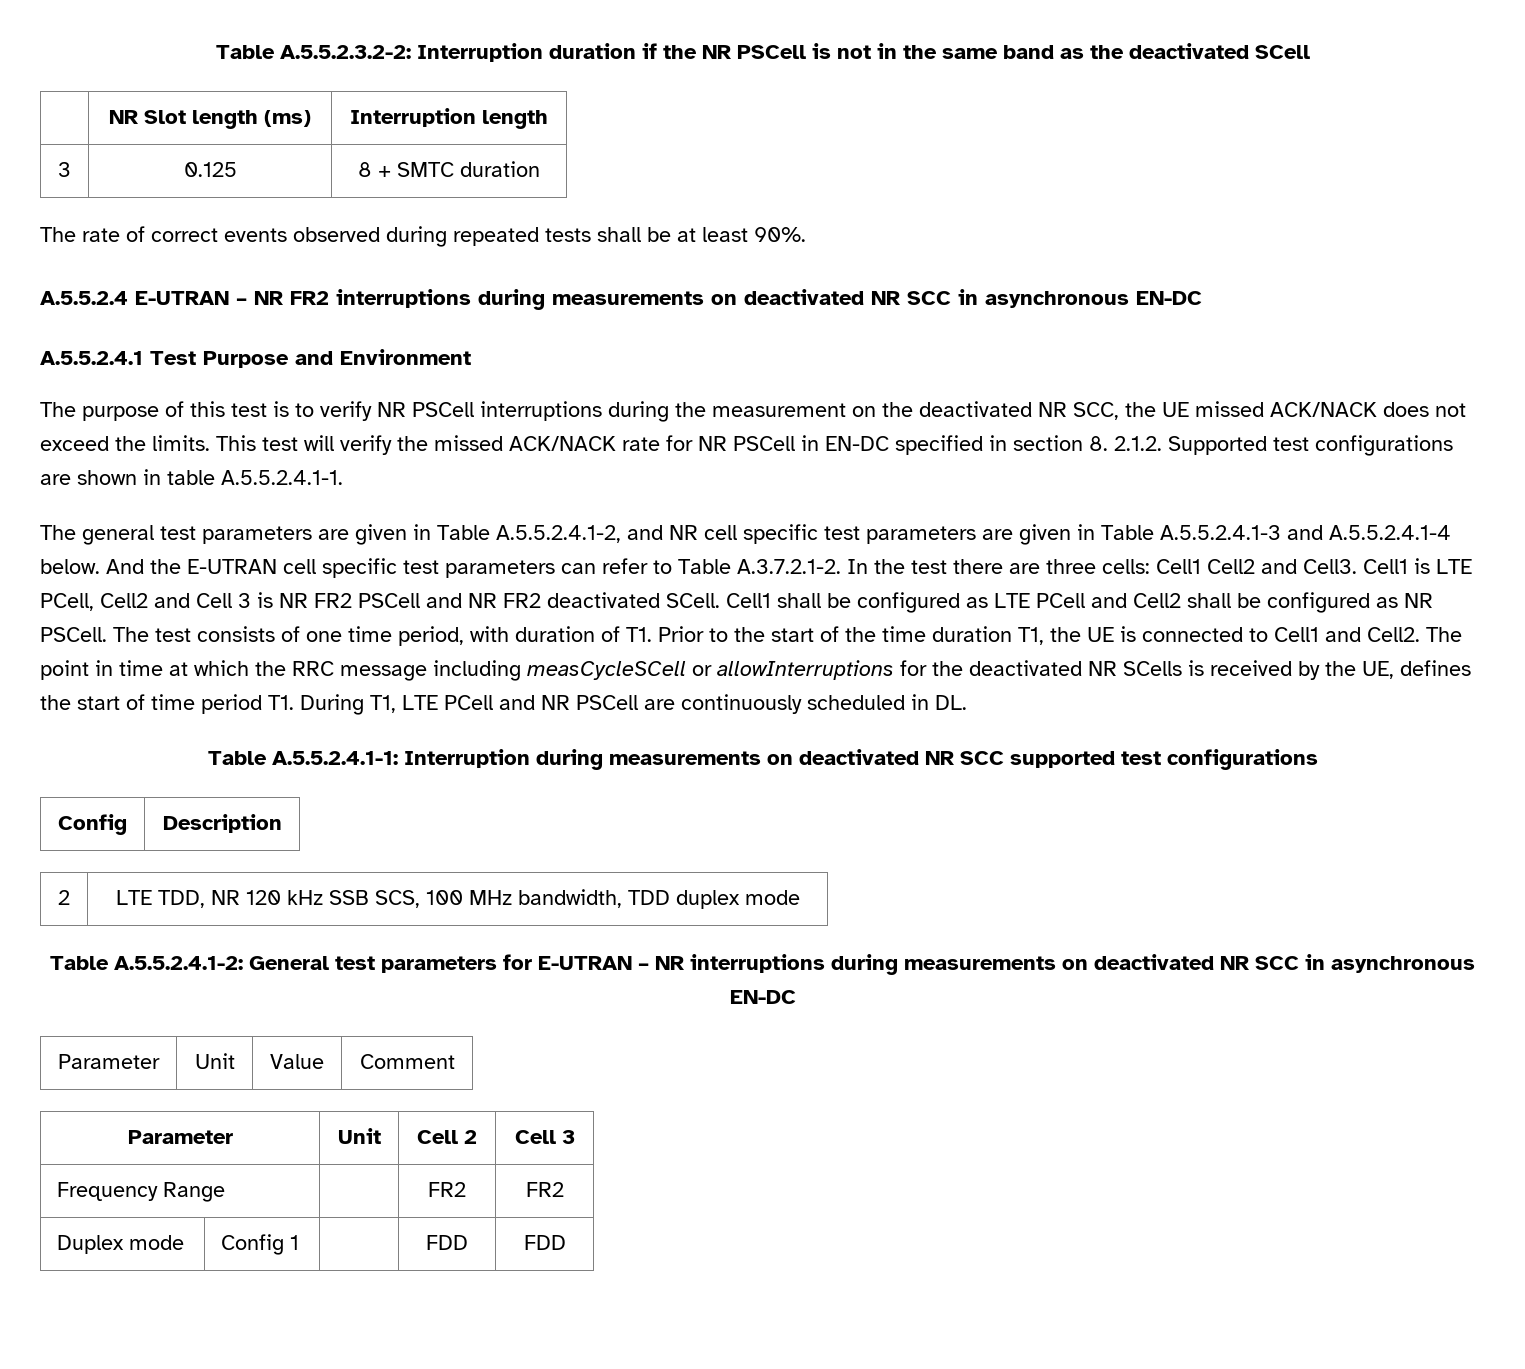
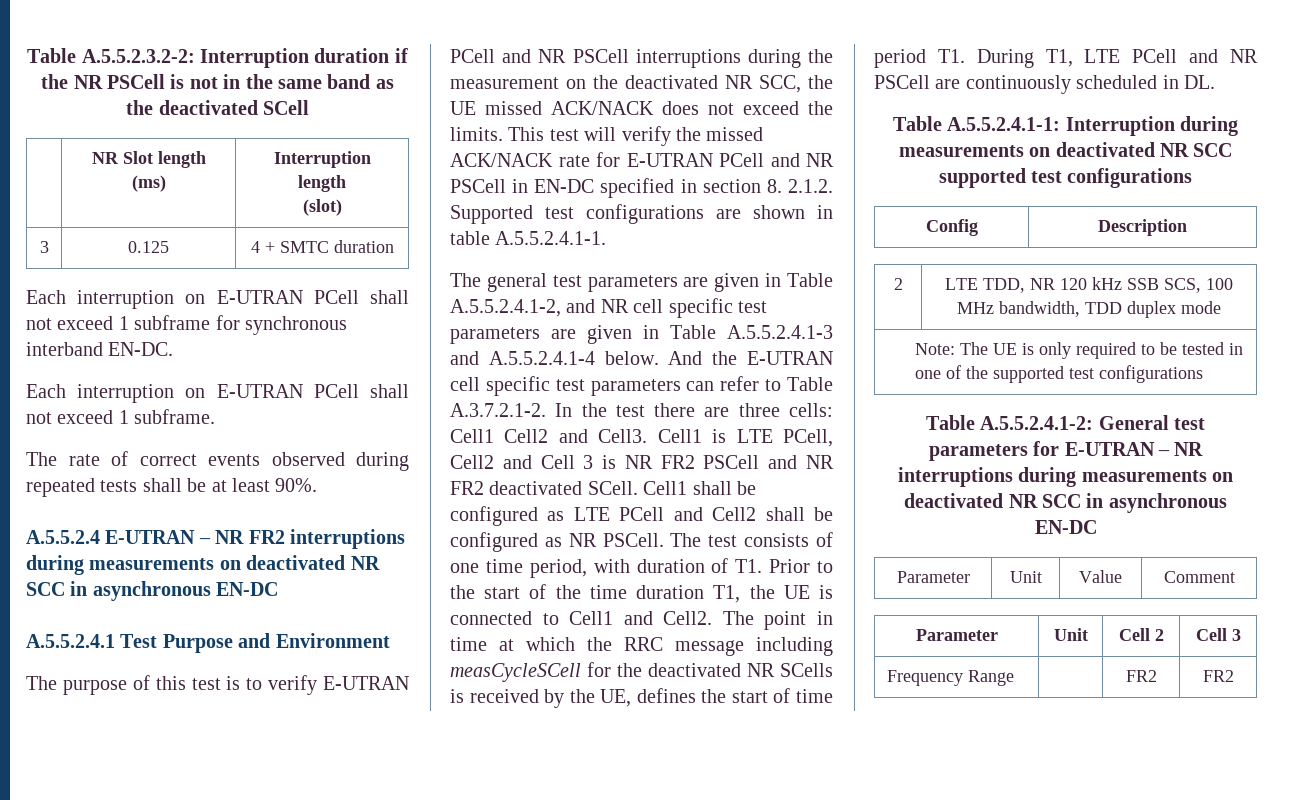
(548, 119) none -> [302,199,342,216] // (slot)
[358,162,372,177] 8 -> [250,241,260,253] 4
(540, 169) none -> [26,290,409,309] [26,315,347,335] [26,342,174,356] [26,384,409,403] [26,409,216,424] // Each interruption on E-UTRAN PCell shall not exceed 1 subframe for synchronous interband EN-DC. // Each interruption on E-UTRAN PCell shall not exceed 1 subframe.
(372, 411) none -> [323,676,409,690] [450,49,532,63] E-UTRAN PCell and
(693, 443) none -> [626,153,800,167] E-UTRAN PCell and
[692,660,894,680] or allowInterruptions -> (581, 672) none
(800, 897) none -> [915,342,1244,359] [915,365,1204,383] // Note: The UE is only required to be tested in one of the supported test configurations
[57,1235,185,1254] [221,1234,300,1255] [426,1235,468,1250] [523,1235,566,1250] // Duplex mode | Config 1 | | FDD | FDD -> (1234, 676) none

